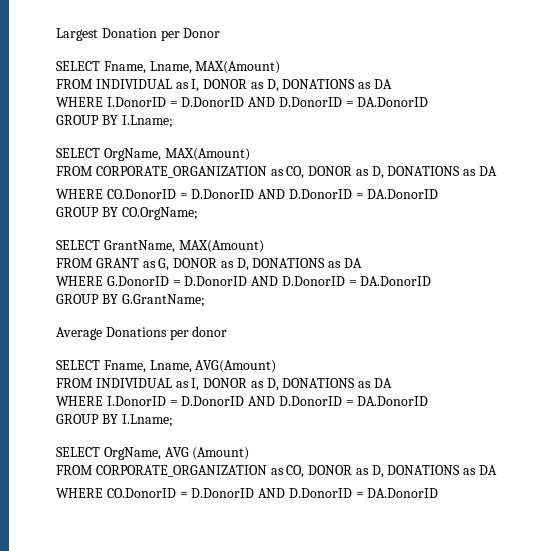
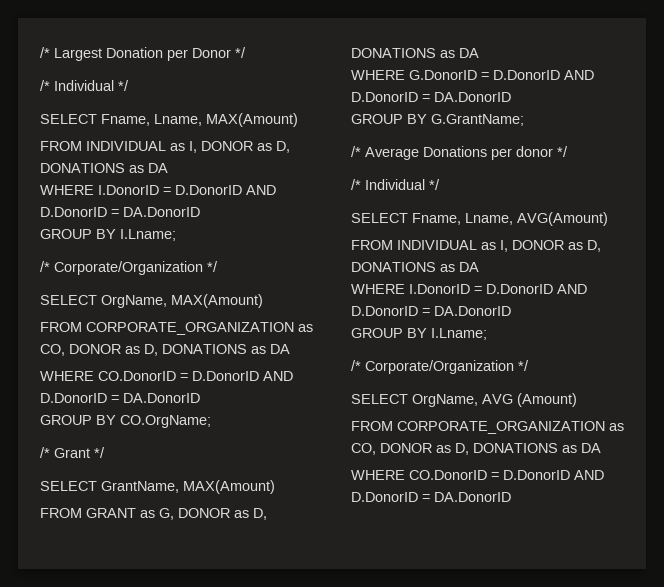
(56, 34) none -> [40,47,50,58] /*
(221, 33) none -> [235,47,246,58] [40,80,129,91] */ // /* Individual */
(173, 121) none -> [40,261,218,275] // /* Corporate/Organization */
(198, 213) none -> [40,447,105,458] // /* Grant */
(205, 300) none -> [351,146,361,157] /*
(228, 331) none -> [557,146,568,157] [351,179,440,190] */ // /* Individual */
(173, 420) none -> [351,360,529,374] // /* Corporate/Organization */

